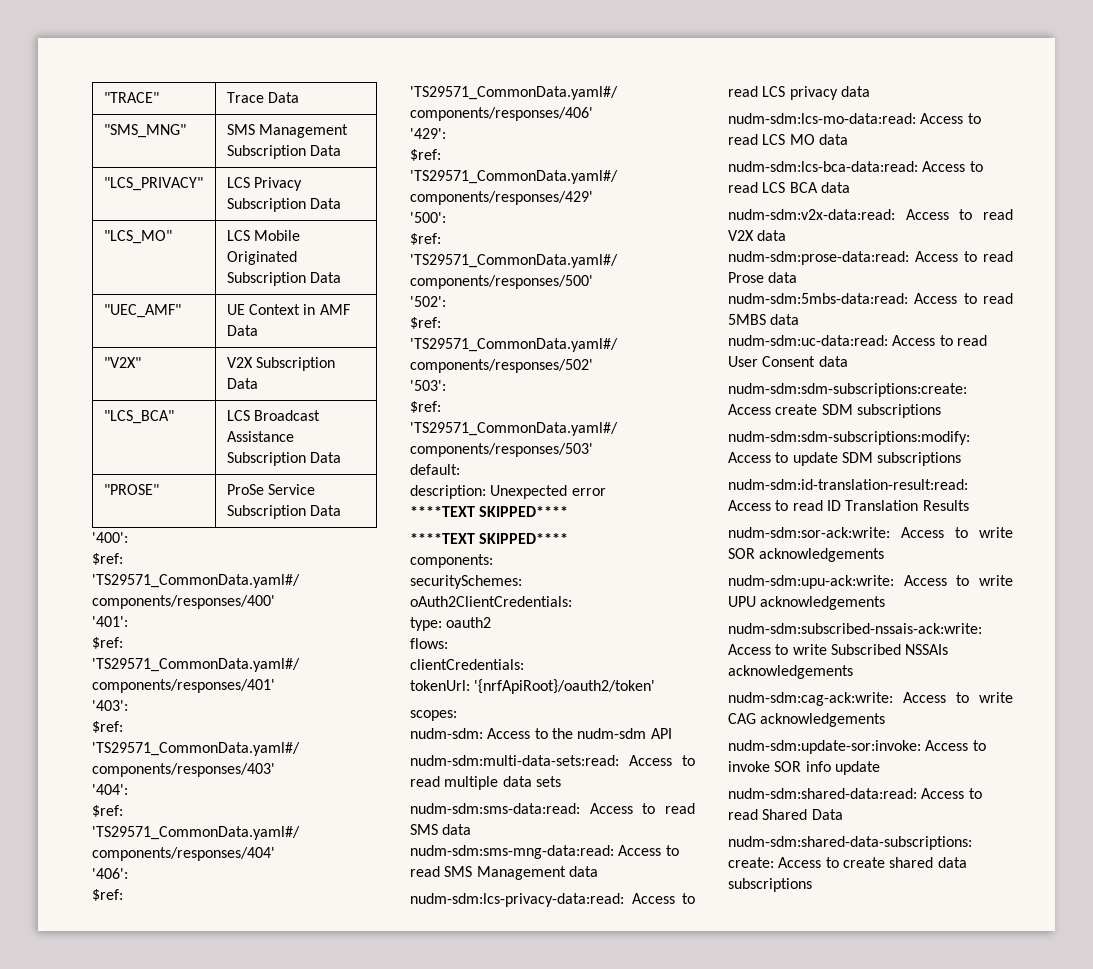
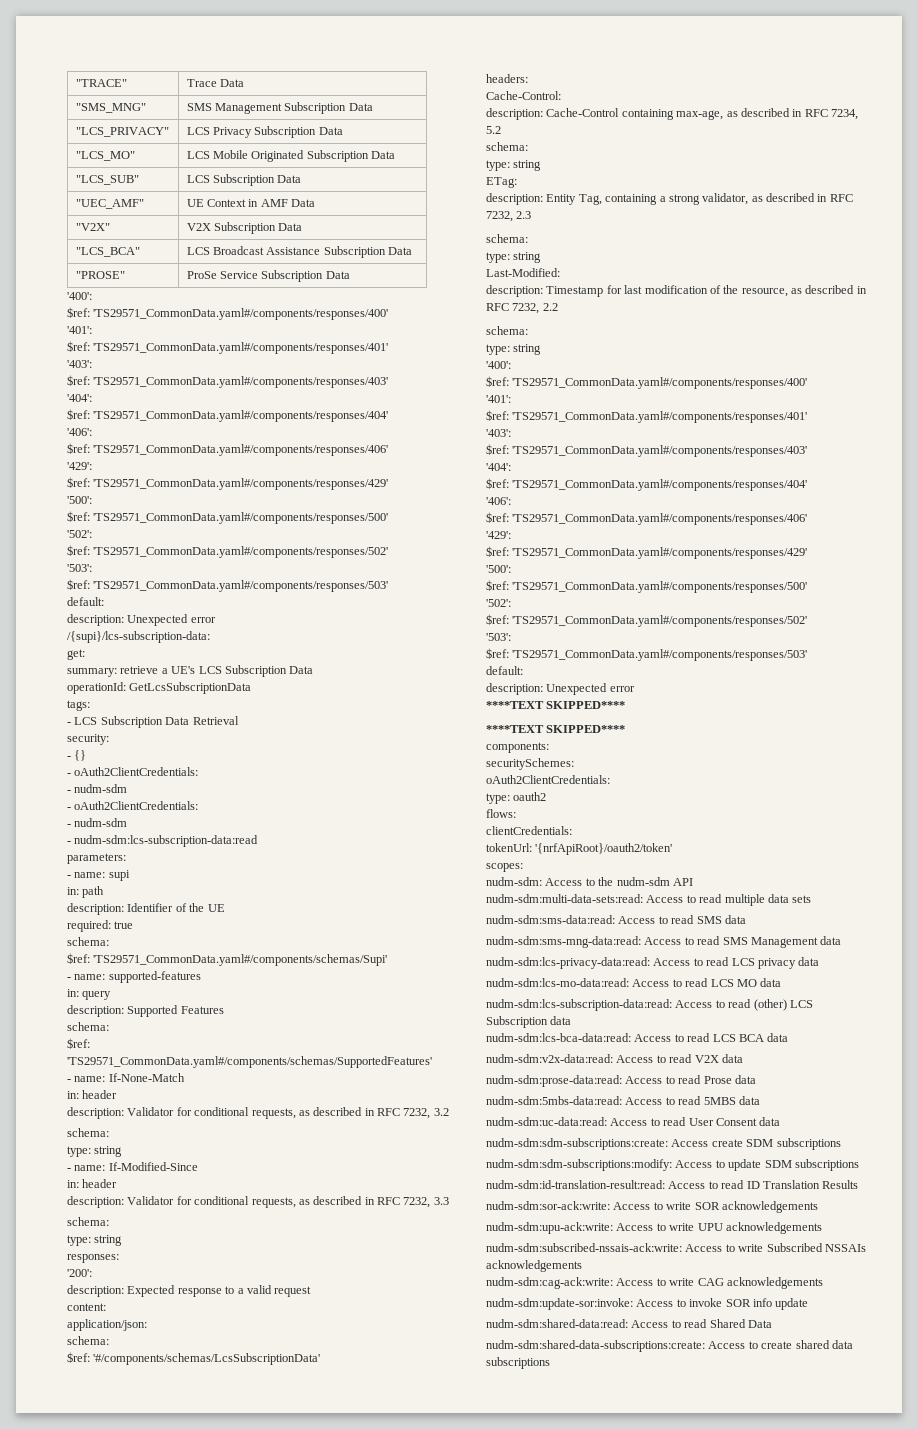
(342, 277) none -> [75,175,139,185] [186,174,302,186] // "LCS_SUB" | LCS Subscription Data
(606, 492) none -> [67,631,210,643] [67,649,85,660] [67,665,314,677] [67,682,252,694] [67,700,90,711] [67,716,239,728] [67,734,109,745] [67,750,87,761] [67,767,199,776] [67,784,128,793] [67,801,199,810] [67,818,128,827] [67,835,259,847] [67,853,126,864] [67,870,130,881] [67,886,105,898] [67,903,225,915] [67,920,134,932] [67,937,109,946] [67,953,388,966] [67,971,201,983] [67,989,112,1000] [67,1005,224,1017] [67,1022,109,1031] [67,1038,90,1049] [67,1056,432,1068] [67,1073,185,1082] [67,1090,118,1099] [67,1107,449,1119] [67,1128,109,1137] [67,1146,123,1157] [67,1162,198,1171] [67,1179,118,1188] [67,1196,449,1208] [67,1217,109,1226] [67,1235,123,1246] [67,1254,119,1263] [67,1269,92,1277] [67,1285,312,1297] [67,1303,106,1311] [67,1319,147,1331] [67,1336,109,1345] [67,1352,321,1365] [486,74,528,83] [486,91,561,100] [486,108,858,120] [486,126,501,134] [486,142,528,151] [486,160,542,171] [486,177,517,188] [486,193,853,205] [486,211,532,222] [486,234,528,243] [486,252,542,263] [486,268,560,277] [486,285,867,297] [486,303,558,314] [486,326,528,335] [486,344,542,355] [486,361,511,369] [486,376,808,389] [486,395,511,403] [486,410,808,423] [486,429,511,437] [486,444,808,457] [486,463,511,471] [486,478,808,491] [486,497,511,505] [486,512,808,525] [486,531,511,539] [486,546,808,559] [486,565,511,573] [486,580,808,593] [486,599,511,607] [486,614,808,627] [486,633,511,641] [486,648,808,661] [486,666,523,675] [486,683,635,695] // /{supi}/lcs-subscription-data: // get: // summary: retrieve a UE's LCS Subscription Data // operationId: GetLcsSubscriptionData // tags: // - LCS Subscription Data Retrieval // security: // - {} // - oAuth2ClientCredentials: // - nudm-sdm // - oAuth2ClientCredentials: // - nudm-sdm // - nudm-sdm:lcs-subscription-data:read // parameters: // - name: supi // in: path // description: Identifier of the UE // required: true // schema: // $ref: 'TS29571_CommonData.yaml#/components/schemas/Supi' // - name: supported-features // in: query // description: Supported Features // schema: // $ref: 'TS29571_CommonData.yaml#/components/schemas/SupportedFeatures' // - name: If-None-Match // in: header // description: Validator for conditional requests, as described in RFC 7232, 3.2 // schema: // type: string // - name: If-Modified-Since // in: header // description: Validator for conditional requests, as described in RFC 7232, 3.3 // schema: // type: string // responses: // '200': // description: Expected response to a valid request // content: // application/json: // schema: // $ref: '#/components/schemas/LcsSubscriptionData' // headers: // Cache-Control: // description: Cache-Control containing max-age, as described in RFC 7234, 5.2 // schema: // type: string // ETag: // description: Entity Tag, containing a strong validator, as described in RFC 7232, 2.3 // schema: // type: string // Last-Modified: // description: Timestamp for last modification of the resource, as described in RFC 7232, 2.2 // schema: // type: string // '400': // $ref: 'TS29571_CommonData.yaml#/components/responses/400' // '401': // $ref: 'TS29571_CommonData.yaml#/components/responses/401' // '403': // $ref: 'TS29571_CommonData.yaml#/components/responses/403' // '404': // $ref: 'TS29571_CommonData.yaml#/components/responses/404' // '406': // $ref: 'TS29571_CommonData.yaml#/components/responses/406' // '429': // $ref: 'TS29571_CommonData.yaml#/components/responses/429' // '500': // $ref: 'TS29571_CommonData.yaml#/components/responses/500' // '502': // $ref: 'TS29571_CommonData.yaml#/components/responses/502' // '503': // $ref: 'TS29571_CommonData.yaml#/components/responses/503' // default: // description: Unexpected error
(848, 139) none -> [486,999,813,1011] [486,1016,572,1028] // nudm-sdm:lcs-subscription-data:read: Access to read (other) LCS Subscription data

